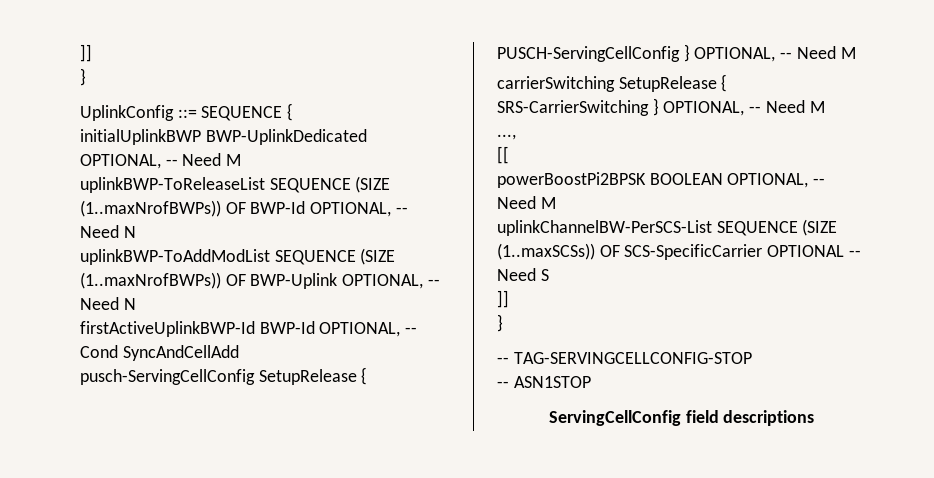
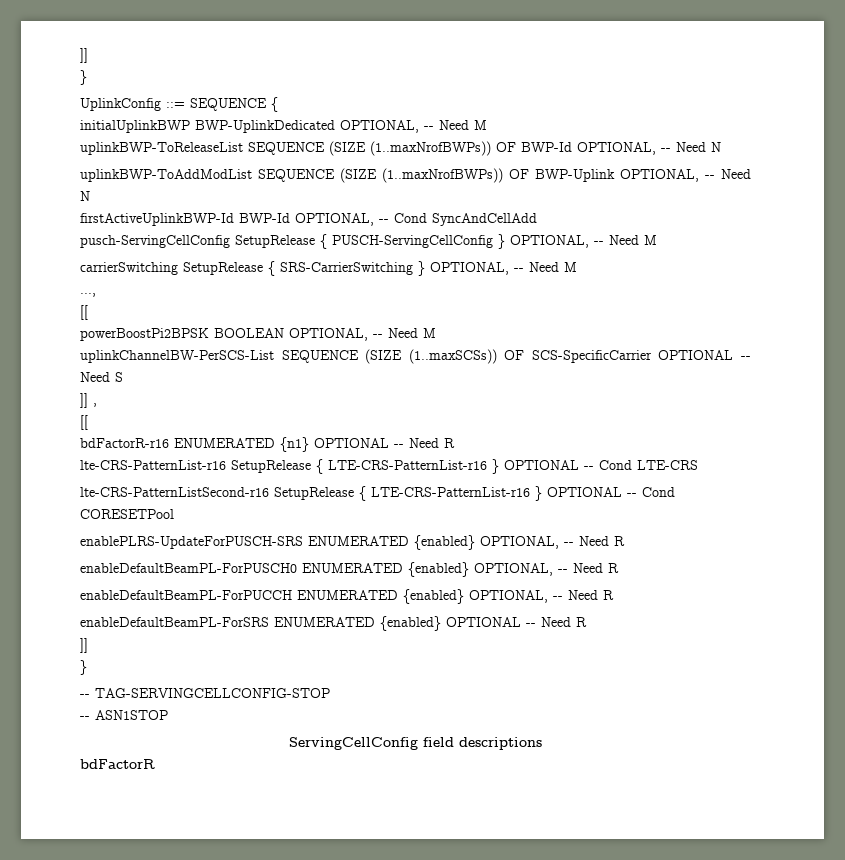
(549, 275) none -> [80,393,97,408] [80,415,88,430] [80,437,455,452] [80,459,698,474] [80,486,675,501] [80,509,174,519] [80,535,625,550] [80,562,619,577] [80,589,614,604] [80,616,587,631] // ]] , // [[ // bdFactorR-r16 ENUMERATED {n1} OPTIONAL -- Need R // lte-CRS-PatternList-r16 SetupRelease { LTE-CRS-PatternList-r16 } OPTIONAL -- Cond LTE-CRS // lte-CRS-PatternListSecond-r16 SetupRelease { LTE-CRS-PatternList-r16 } OPTIONAL -- Cond CORESETPool // enablePLRS-UpdateForPUSCH-SRS ENUMERATED {enabled} OPTIONAL, -- Need R // enableDefaultBeamPL-ForPUSCH0 ENUMERATED {enabled} OPTIONAL, -- Need R // enableDefaultBeamPL-ForPUCCH ENUMERATED {enabled} OPTIONAL, -- Need R // enableDefaultBeamPL-ForSRS ENUMERATED {enabled} OPTIONAL -- Need R
(815, 418) none -> [80,759,155,769] // bdFactorR

